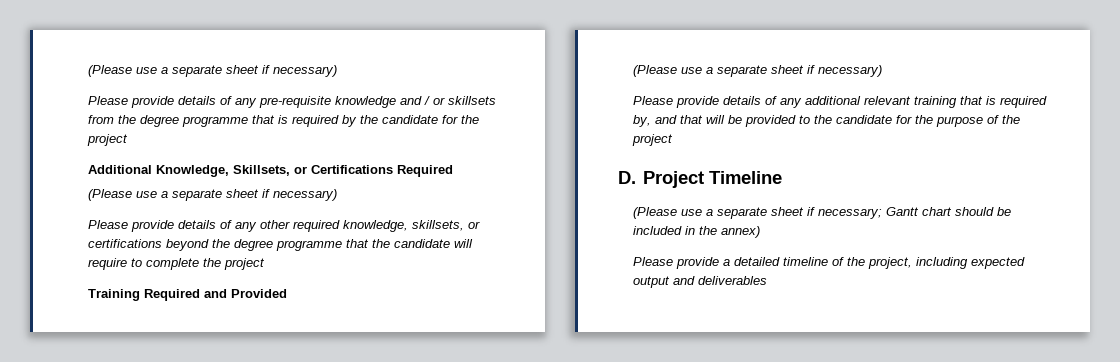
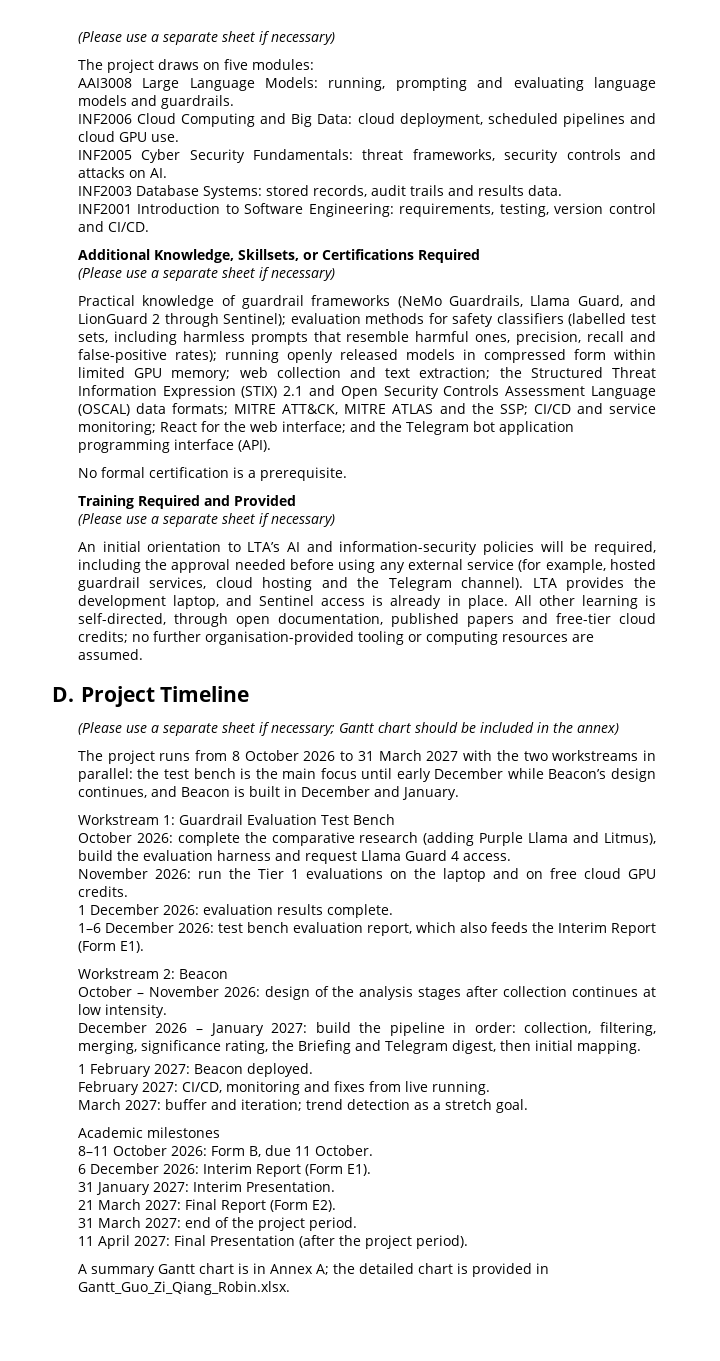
[87,65,337,77] [87,96,496,108] [87,115,479,127] [86,134,128,146] (Please use a separate sheet if necessary) // Please provide details of any pre-requisite knowledge and / or skillsets from the degree programme that is required by the candidate for the project -> [77,31,335,45] [77,59,314,73] [77,77,656,91] [77,95,234,109] [77,113,657,127] [77,131,179,142] [77,149,656,163] [77,167,167,178] [77,185,562,199] [77,203,656,217] [77,221,149,232] (Please use a separate sheet if necessary) // The project draws on five modules: // AAI3008 Large Language Models: running, prompting and evaluating language models and guardrails. // INF2006 Cloud Computing and Big Data: cloud deployment, scheduled pipelines and cloud GPU use. // INF2005 Cyber Security Fundamentals: threat frameworks, security controls and attacks on AI. // INF2003 Database Systems: stored records, audit trails and results data. // INF2001 Introduction to Software Engineering: requirements, testing, version control and CI/CD.
[87,220,480,232] [87,239,473,251] [87,258,265,270] Please provide details of any other required knowledge, skillsets, or certifications beyond the degree programme that the candidate will require to complete the project -> [77,295,656,309] [77,313,656,327] [77,331,656,345] [77,349,656,363] [77,367,656,381] [77,385,657,399] [77,403,656,416] [77,421,574,435] [77,439,271,453] [77,467,347,481] Practical knowledge of guardrail frameworks (NeMo Guardrails, Llama Guard, and LionGuard 2 through Sentinel); evaluation methods for safety classifiers (labelled test sets, including harmless prompts that resemble harmful ones, precision, recall and false-positive rates); running openly released models in compressed form within limited GPU memory; web collection and text extraction; the Structured Threat Information Expression (STIX) 2.1 and Open Security Controls Assessment Language (OSCAL) data formats; MITRE ATT&CK, MITRE ATLAS and the SSP; CI/CD and service monitoring; React for the web interface; and the Telegram bot application programming interface (API). // No formal certification is a prerequisite.
[632,96,1047,108] [632,115,1020,127] [631,134,673,146] Please provide details of any additional relevant training that is required by, and that will be provided to the candidate for the purpose of the project -> [77,541,656,555] [77,559,656,573] [77,577,656,591] [77,595,657,609] [77,613,656,627] [77,631,594,645] [77,649,143,660] An initial orientation to LTA’s AI and information-security policies will be required, including the approval needed before using any external service (for example, hosted guardrail services, cloud hosting and the Telegram channel). LTA provides the development laptop, and Sentinel access is already in place. All other learning is self-directed, through open documentation, published papers and free-tier cloud credits; no further organisation-provided tooling or computing resources are assumed.
[632,257,1025,269] [632,276,767,288] Please provide a detailed timeline of the project, including expected output and deliverables -> [77,750,656,764] [77,768,656,782] [77,786,459,800] [77,814,395,825] [77,832,656,846] [77,850,511,864] [77,868,656,882] [77,886,128,897] [77,904,393,918] [77,922,656,936] [77,941,144,953] [77,968,228,979] [77,986,656,1000] [77,1004,167,1018] [77,1022,656,1036] [77,1040,641,1054] [77,1063,313,1077] [77,1081,490,1095] [77,1099,528,1113] [77,1127,220,1138] [77,1145,373,1157] [77,1163,371,1177] [77,1181,335,1195] [77,1199,336,1213] [77,1217,357,1231] [77,1235,468,1249] [77,1263,549,1277] [77,1281,290,1295] The project runs from 8 October 2026 to 31 March 2027 with the two workstreams in parallel: the test bench is the main focus until early December while Beacon’s design continues, and Beacon is built in December and January. // Workstream 1: Guardrail Evaluation Test Bench // October 2026: complete the comparative research (adding Purple Llama and Litmus), build the evaluation harness and request Llama Guard 4 access. // November 2026: run the Tier 1 evaluations on the laptop and on free cloud GPU credits. // 1 December 2026: evaluation results complete. // 1–6 December 2026: test bench evaluation report, which also feeds the Interim Report (Form E1). // Workstream 2: Beacon // October – November 2026: design of the analysis stages after collection continues at low intensity. // December 2026 – January 2027: build the pipeline in order: collection, filtering, merging, significance rating, the Briefing and Telegram digest, then initial mapping. // 1 February 2027: Beacon deployed. // February 2027: CI/CD, monitoring and fixes from live running. // March 2027: buffer and iteration; trend detection as a stretch goal. // Academic milestones // 8–11 October 2026: Form B, due 11 October. // 6 December 2026: Interim Report (Form E1). // 31 January 2027: Interim Presentation. // 21 March 2027: Final Report (Form E2). // 31 March 2027: end of the project period. // 11 April 2027: Final Presentation (after the project period). // A summary Gantt chart is in Annex A; the detailed chart is provided in Gantt_Guo_Zi_Qiang_Robin.xlsx.

